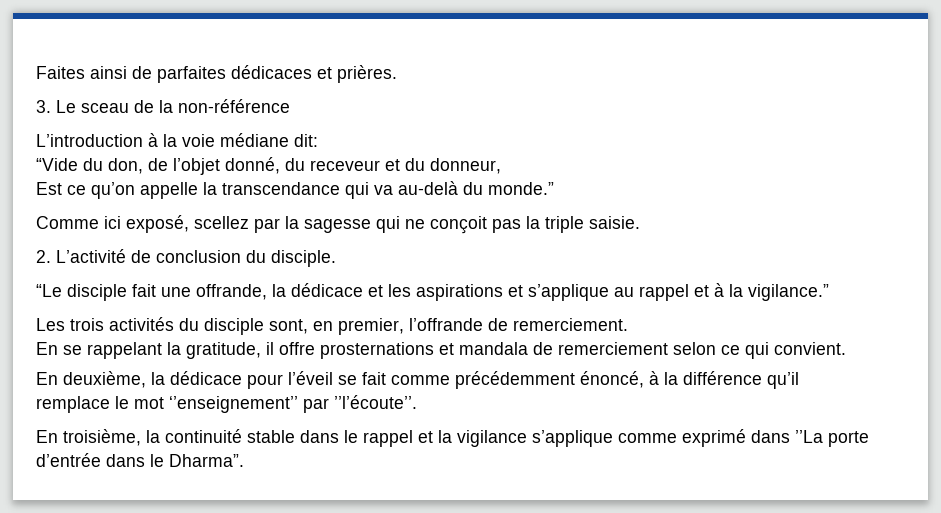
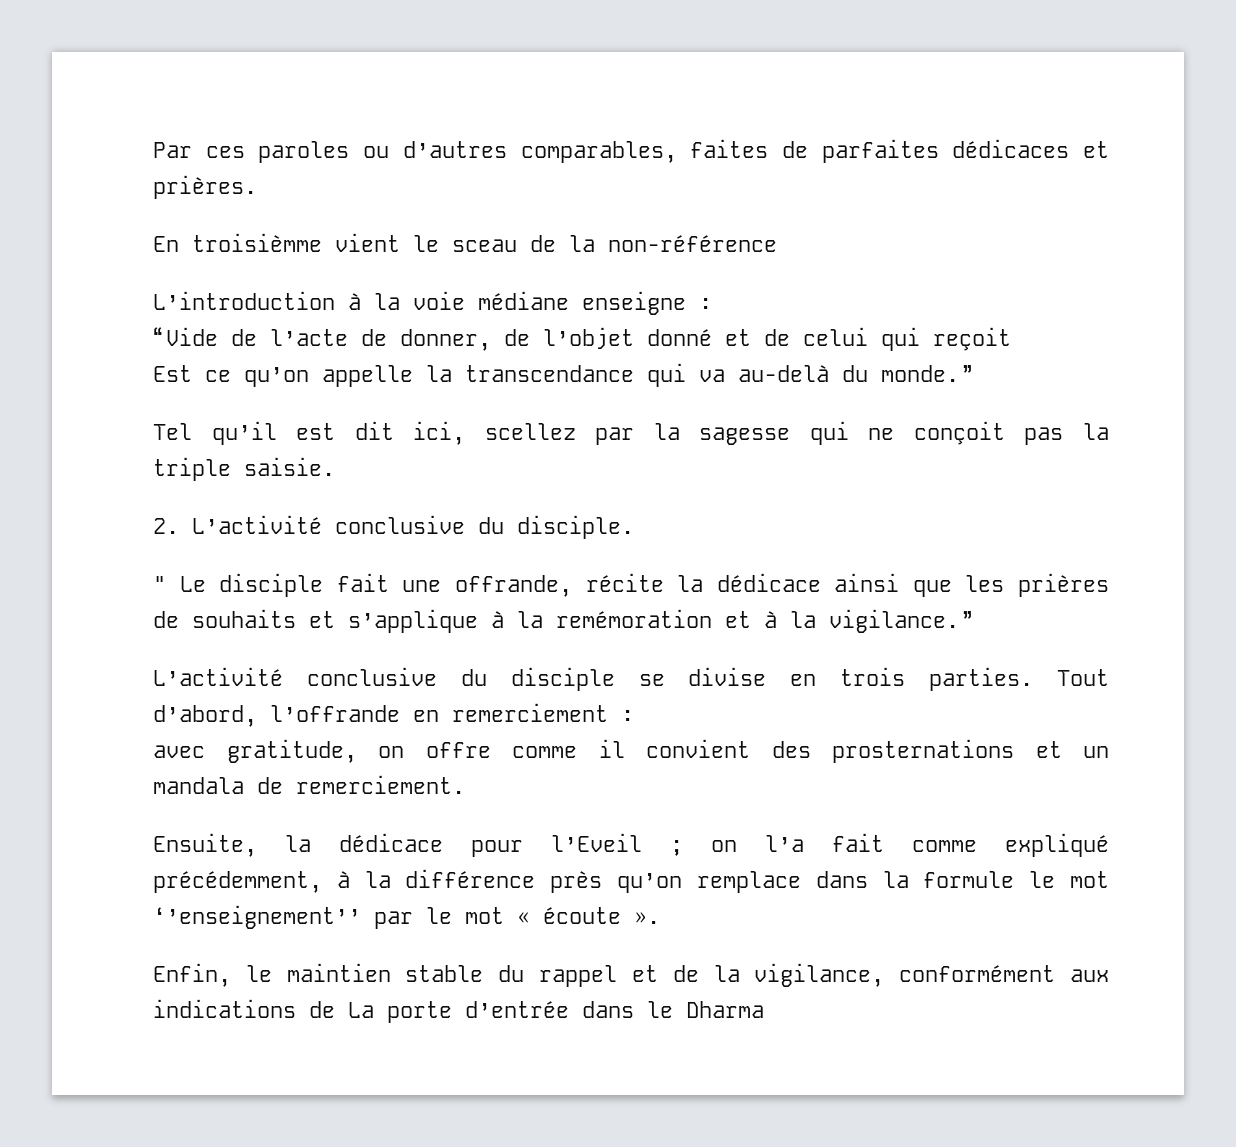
[36,66,127,79] Faites ainsi -> [153,139,769,163] Par ces paroles ou d’autres comparables, faites
[36,100,76,113] 3. Le -> [153,233,439,252] En troisièmme vient le
[294,134,318,147] dit: -> [582,291,712,315] enseigne :
[83,157,501,175] du don, de l’objet donné, du receveur et du donneur, -> [231,327,1011,351] de l’acte de donner, de l’objet donné et de celui qui reçoit
[36,215,189,233] Comme ici exposé, -> [153,421,466,445] Tel qu’il est dit ici,
[131,250,241,263] de conclusion -> [335,515,465,534] conclusive
[36,284,62,297] “Le -> [153,576,206,592] " Le
[272,283,829,301] [36,317,628,335] [36,342,846,359] [36,371,799,389] [36,395,417,413] [36,429,823,447] la dédicace et les aspirations et s’applique au rappel et à la vigilance.” // Les trois activités du disciple sont, en premier, l’offrande de remerciement. // En se rappelant la gratitude, il offre prosternations et mandala de remerciement selon ce qui convient. // En deuxième, la dédicace pour l’éveil se fait comme précédemment énoncé, à la différence qu’il remplace le mot ‘’enseignement’’ par ’’l’écoute’’. // En troisième, la continuité stable dans le rappel et la vigilance s’applique comme exprimé dans ’’La -> [585,573,1110,597] [153,609,972,633] [153,667,1110,691] [153,703,634,727] [153,739,1109,763] [153,775,465,794] [153,833,1109,857] [153,869,1110,893] [153,905,660,929] [153,963,1110,987] [153,999,374,1018] récite la dédicace ainsi que les prières de souhaits et s’applique à la remémoration et à la vigilance.” // L’activité conclusive du disciple se divise en trois parties. Tout d’abord, l’offrande en remerciement : // avec gratitude, on offre comme il convient des prosternations et un mandala de remerciement. // Ensuite, la dédicace pour l’Eveil ; on l’a fait comme expliqué précédemment, à la différence près qu’on remplace dans la formule le mot ‘’enseignement’’ par le mot « écoute ». // Enfin, le maintien stable du rappel et de la vigilance, conformément aux indications de La
[169,454,244,467] Dharma”. -> [686,1001,764,1018] Dharma

